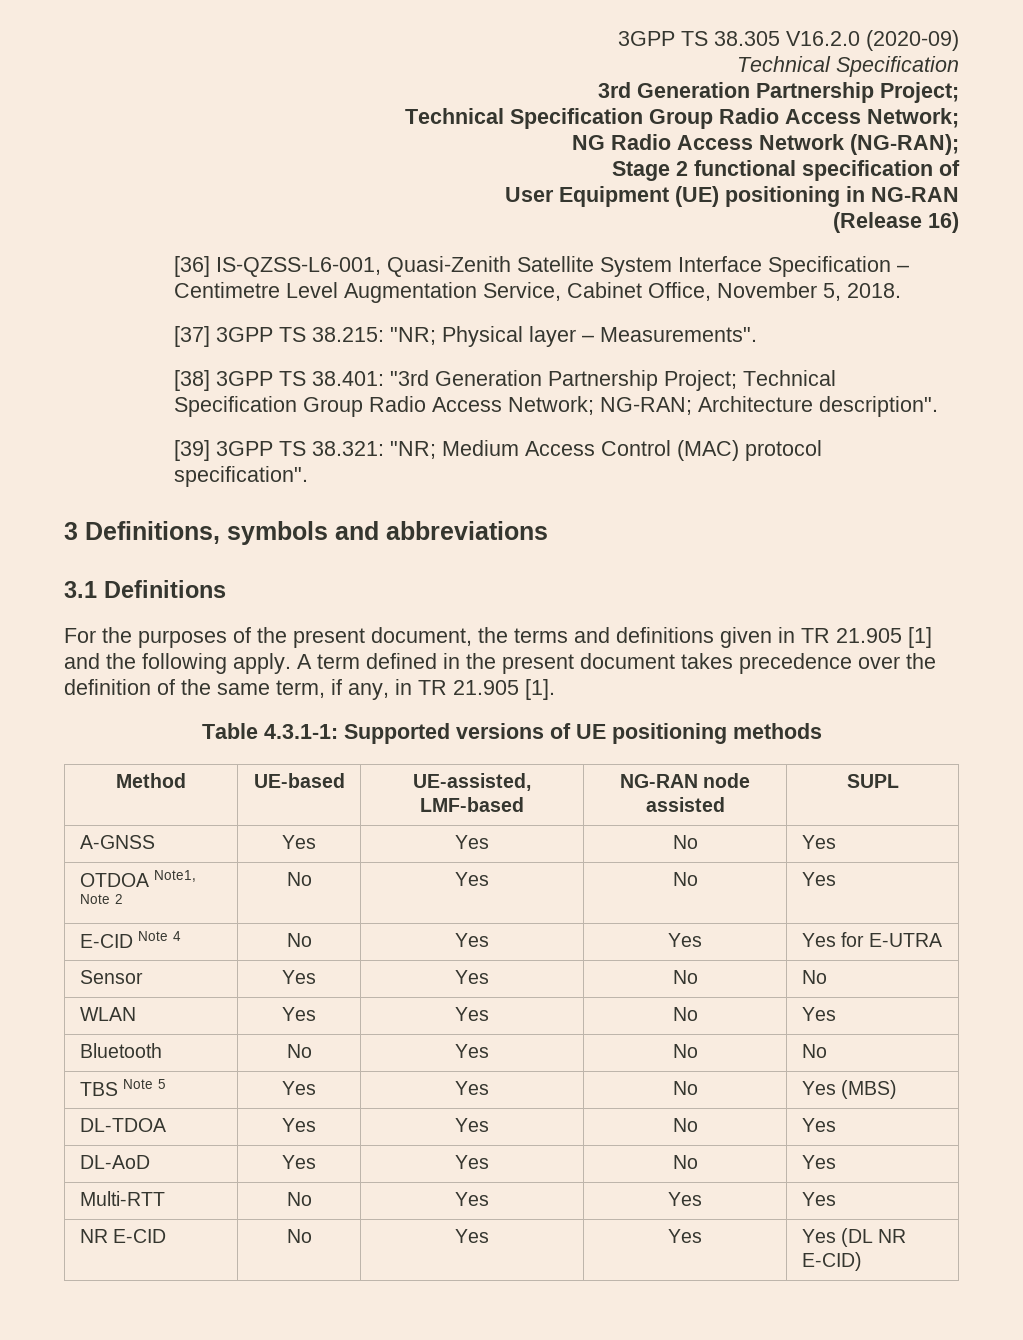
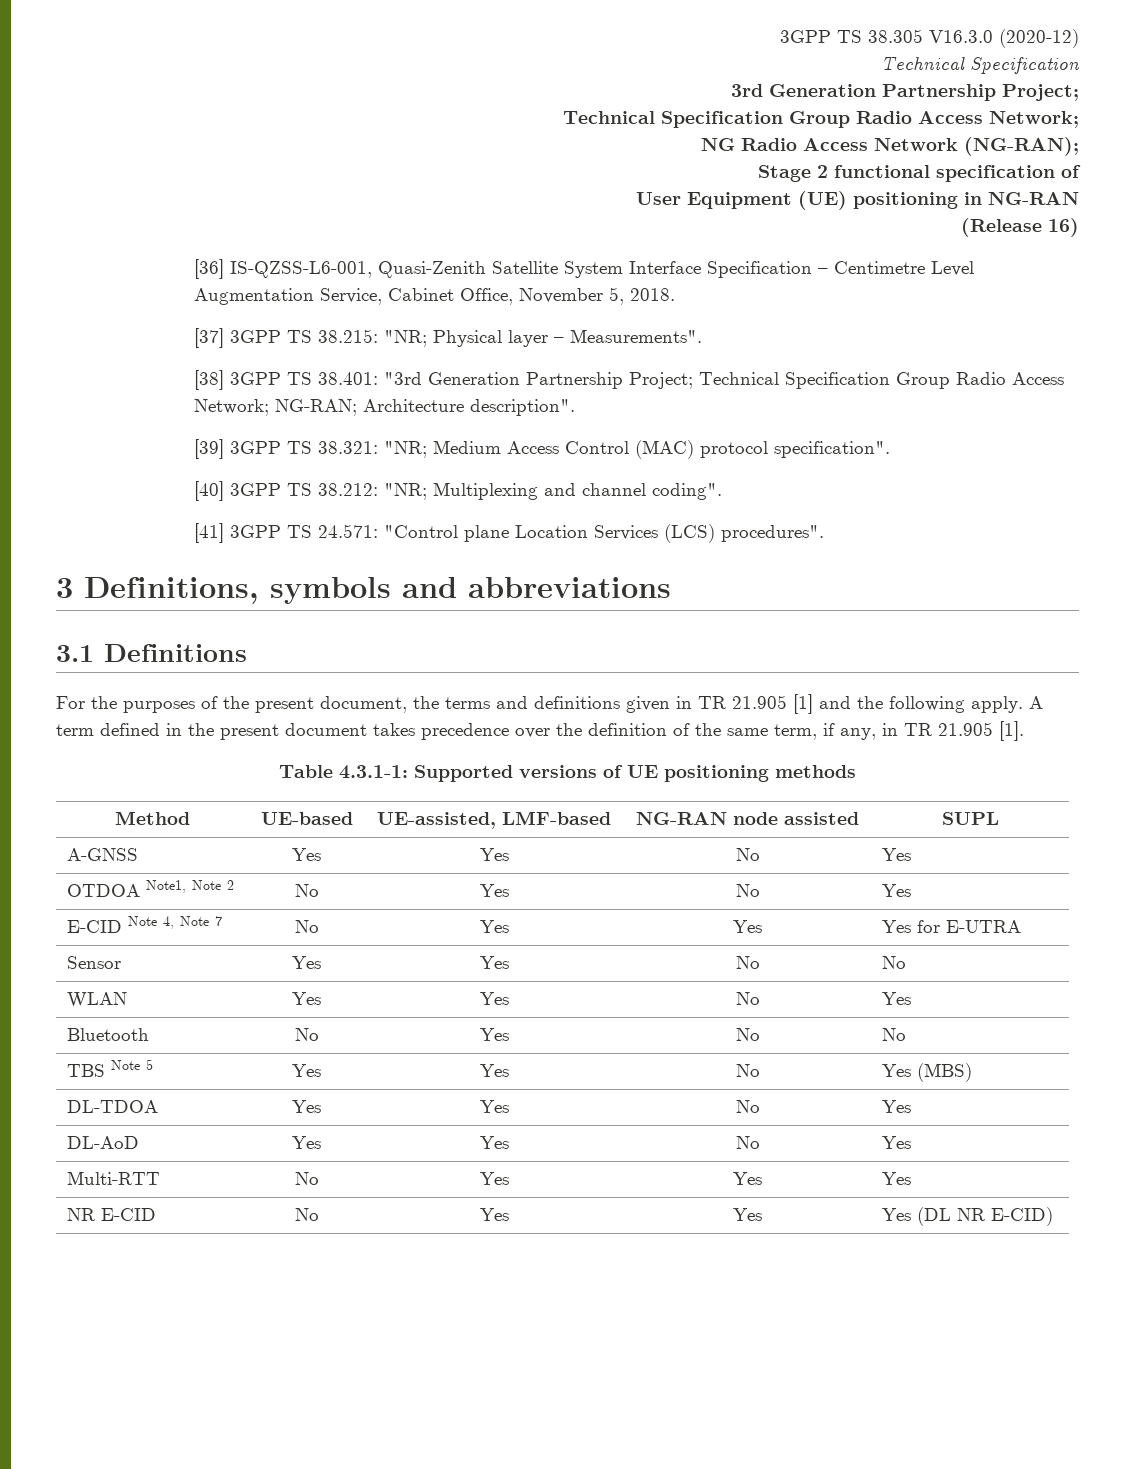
[786,30,959,51] V16.2.0 (2020-09) -> [929,29,1079,48] V16.3.0 (2020-12)
(308, 476) none -> [193,481,722,501] [193,523,824,543] // [40] 3GPP TS 38.212: "NR; Multiplexing and channel coding". // [41] 3GPP TS 24.571: "Control plane Location Services (LCS) procedures".
[173,931,182,941] 4 -> [163,916,223,929] 4, Note 7

